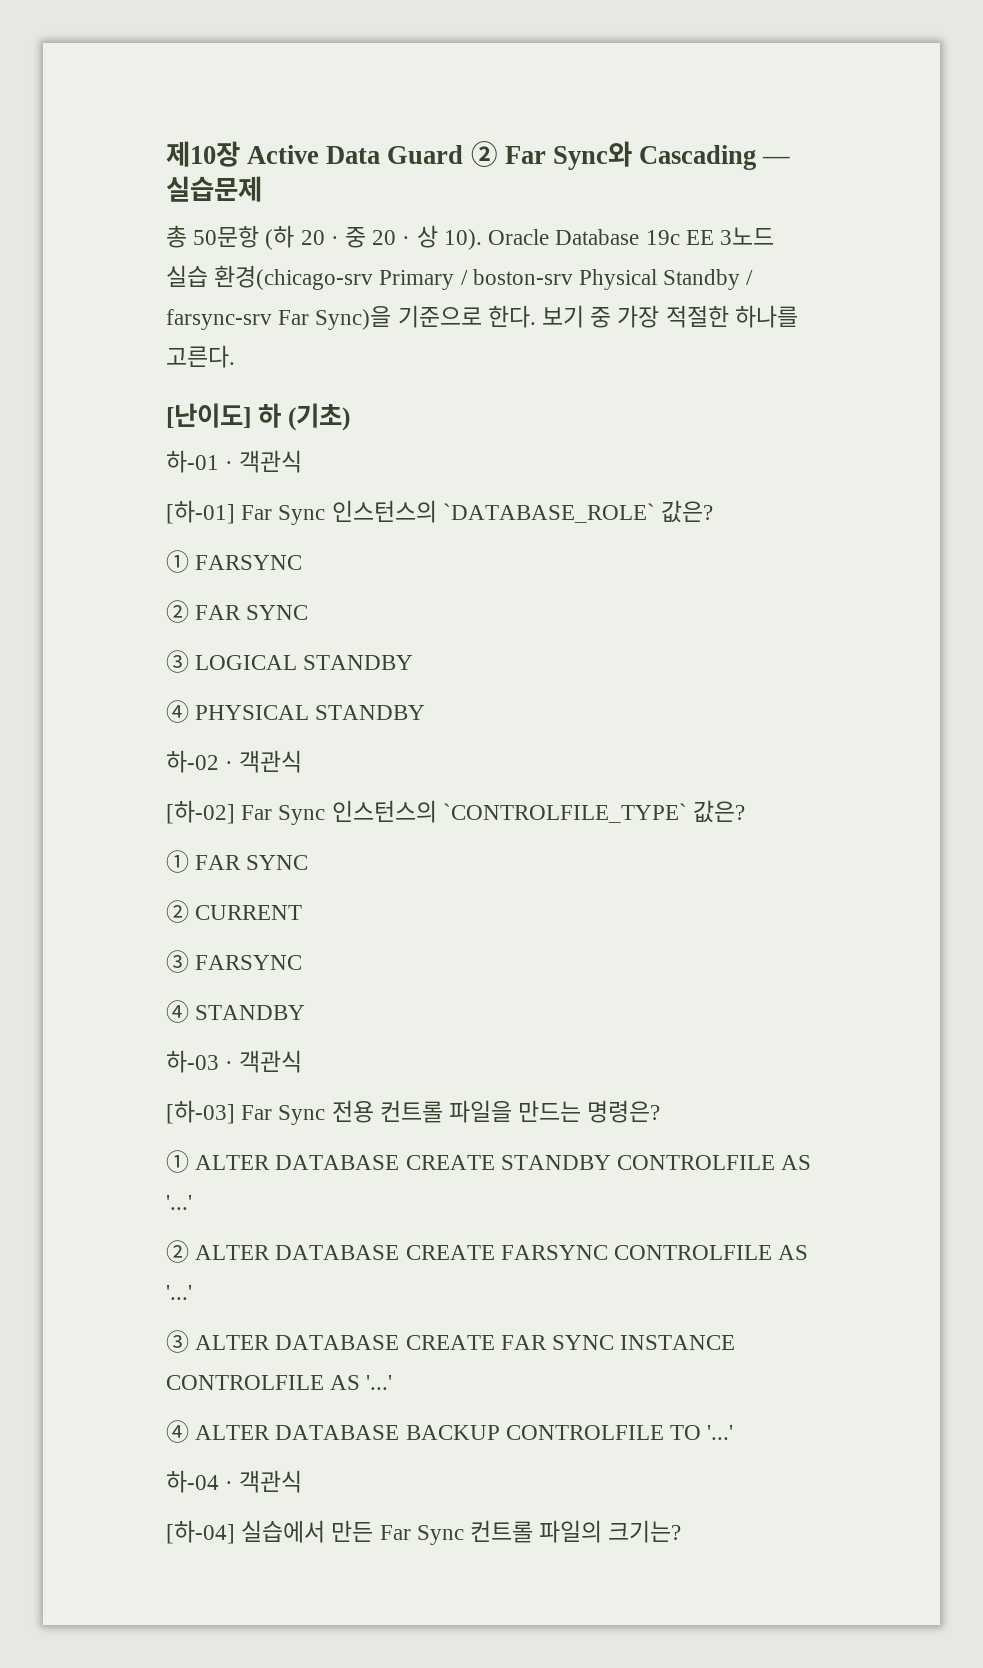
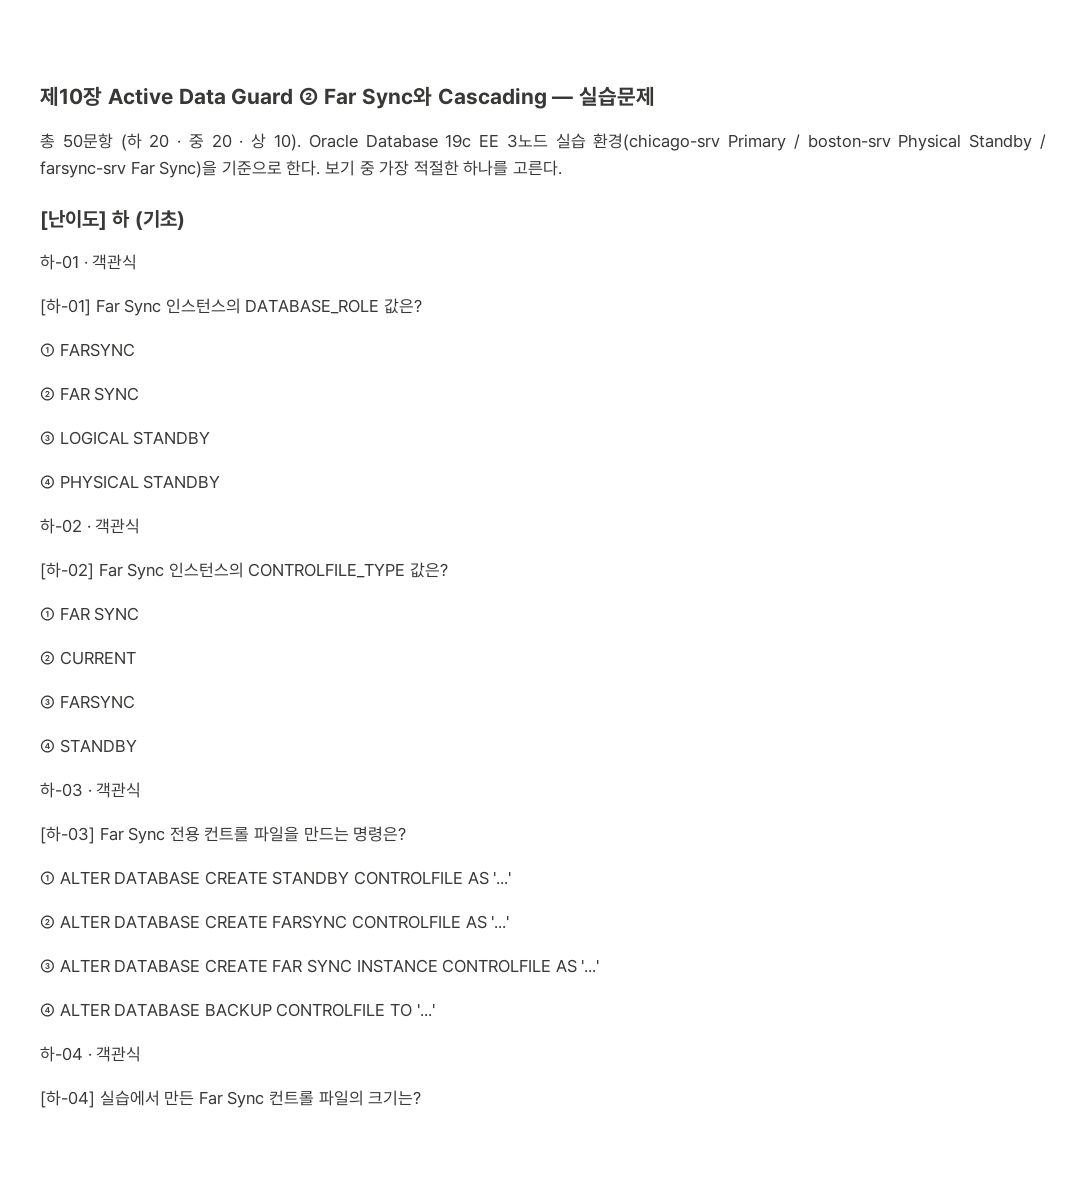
[442,503,655,523] `DATABASE_ROLE` -> [245,299,380,314] DATABASE_ROLE
[442,803,687,823] `CONTROLFILE_TYPE` -> [248,563,406,578] CONTROLFILE_TYPE

